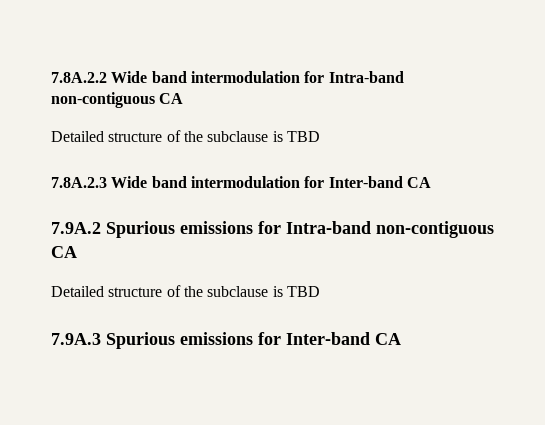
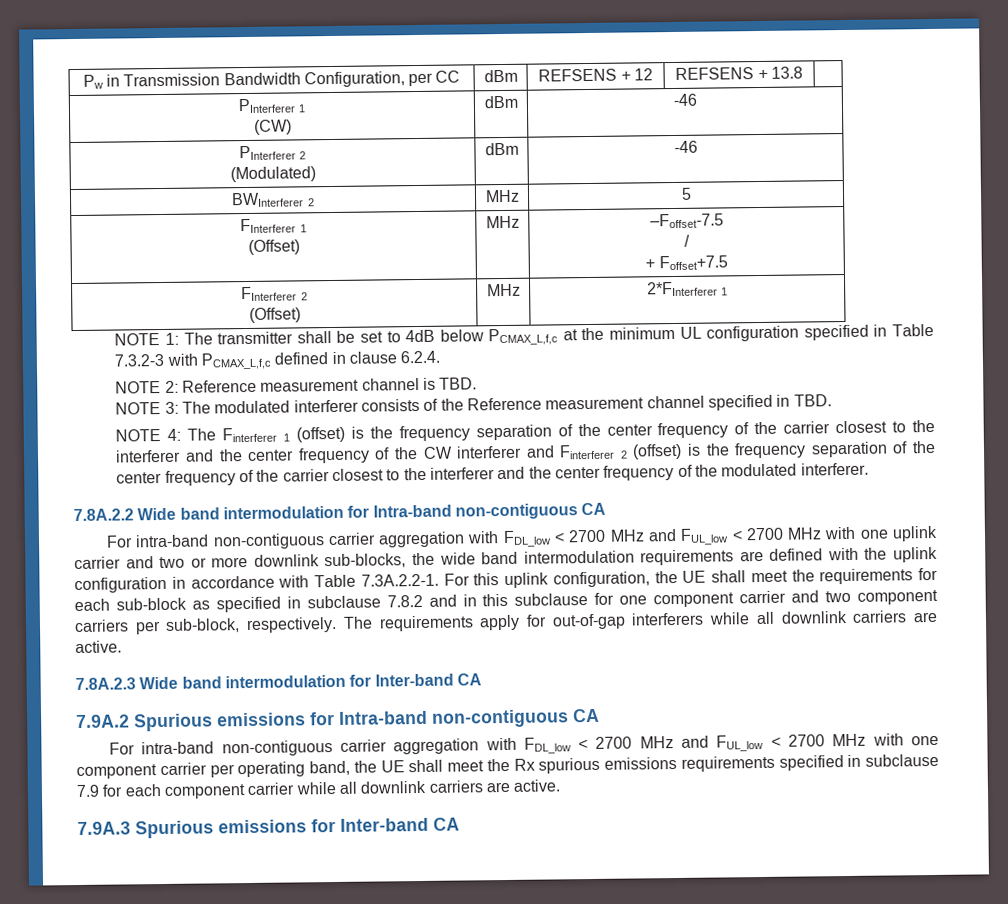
(51, 77) none -> [82,70,461,89] [483,69,518,83] [538,68,653,82] [675,66,803,80] [237,98,307,114] [253,119,292,135] [483,95,518,109] [672,93,697,107] [238,145,307,161] [229,166,316,183] [484,142,519,156] [673,140,698,153] [231,192,315,208] [484,189,520,203] [680,187,692,200] [240,218,307,234] [247,239,300,255] [485,215,520,229] [649,213,724,229] [683,234,690,247] [645,255,728,271] [241,286,308,302] [248,307,301,323] [486,283,521,297] [646,281,729,297] [114,323,934,346] [114,350,441,370] [115,377,478,394] [115,394,832,415] [115,419,936,443] [115,440,936,464] [116,462,869,486] Pw in Transmission Bandwidth Configuration, per CC | dBm | REFSENS + 12 | REFSENS + 13.8 | // PInterferer 1 // (CW) | dBm | -46 // PInterferer 2 // (Modulated) | dBm | -46 // BWInterferer 2 | MHz | 5 // FInterferer 1 // (Offset) | MHz | –Foffset-7.5 // / // + Foffset+7.5 // FInterferer 2 // (Offset) | MHz | 2*FInterferer 1 // NOTE 1: The transmitter shall be set to 4dB below PCMAX_L,f,c at the minimum UL configuration specified in Table 7.3.2-3 with PCMAX_L,f,c defined in clause 6.2.4. // NOTE 2: Reference measurement channel is TBD. // NOTE 3: The modulated interferer consists of the Reference measurement channel specified in TBD. // NOTE 4: The Finterferer 1 (offset) is the frequency separation of the center frequency of the carrier closest to the interferer and the center frequency of the CW interferer and Finterferer 2 (offset) is the frequency separation of the center frequency of the carrier closest to the interferer and the center frequency of the modulated interferer. //
[51,130,320,142] Detailed structure of the subclause is TBD -> [105,525,938,550] [74,546,938,570] [74,567,938,594] [74,589,939,613] [74,610,938,635] [75,640,122,654] For intra-band non-contiguous carrier aggregation with FDL_low < 2700 MHz and FUL_low < 2700 MHz with one uplink carrier and two or more downlink sub-blocks, the wide band intermodulation requirements are defined with the uplink configuration in accordance with Table 7.3A.2.2-1. For this uplink configuration, the UE shall meet the requirements for each sub-block as specified in subclause 7.8.2 and in this subclause for one component carrier and two component carriers per sub-block, respectively. The requirements apply for out-of-gap interferers while all downlink carriers are active.
[51,285,320,297] Detailed structure of the subclause is TBD -> [108,733,940,757] [76,753,939,780] [76,779,561,799] For intra-band non-contiguous carrier aggregation with FDL_low < 2700 MHz and FUL_low < 2700 MHz with one component carrier per operating band, the UE shall meet the Rx spurious emissions requirements specified in subclause 7.9 for each component carrier while all downlink carriers are active.

